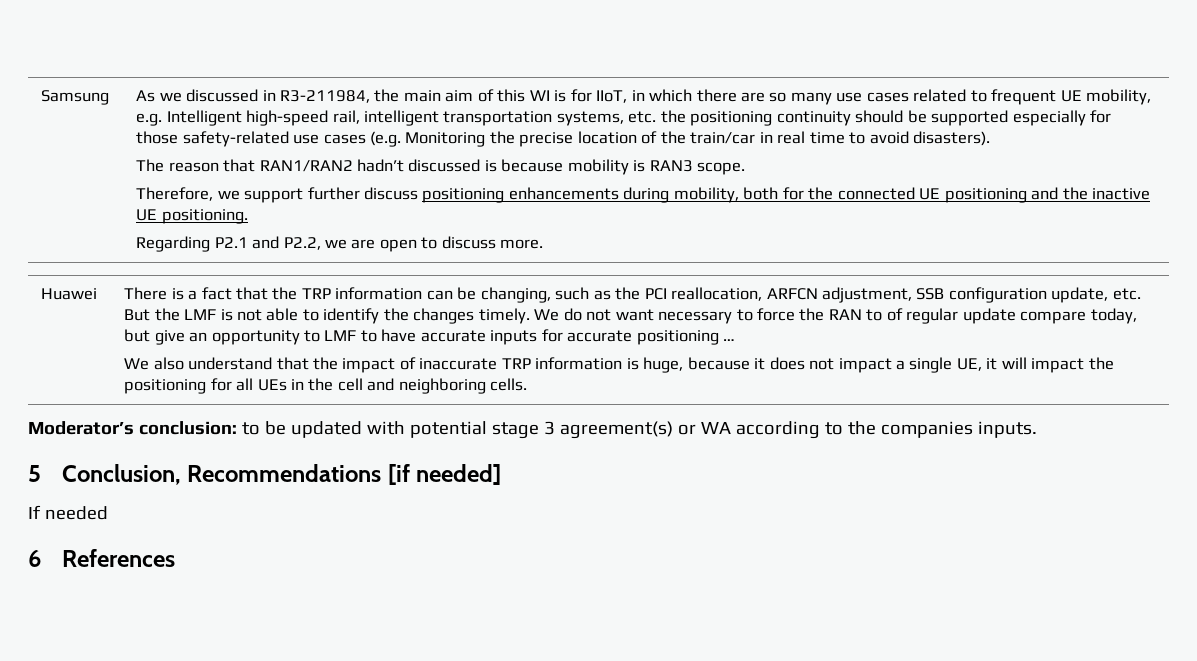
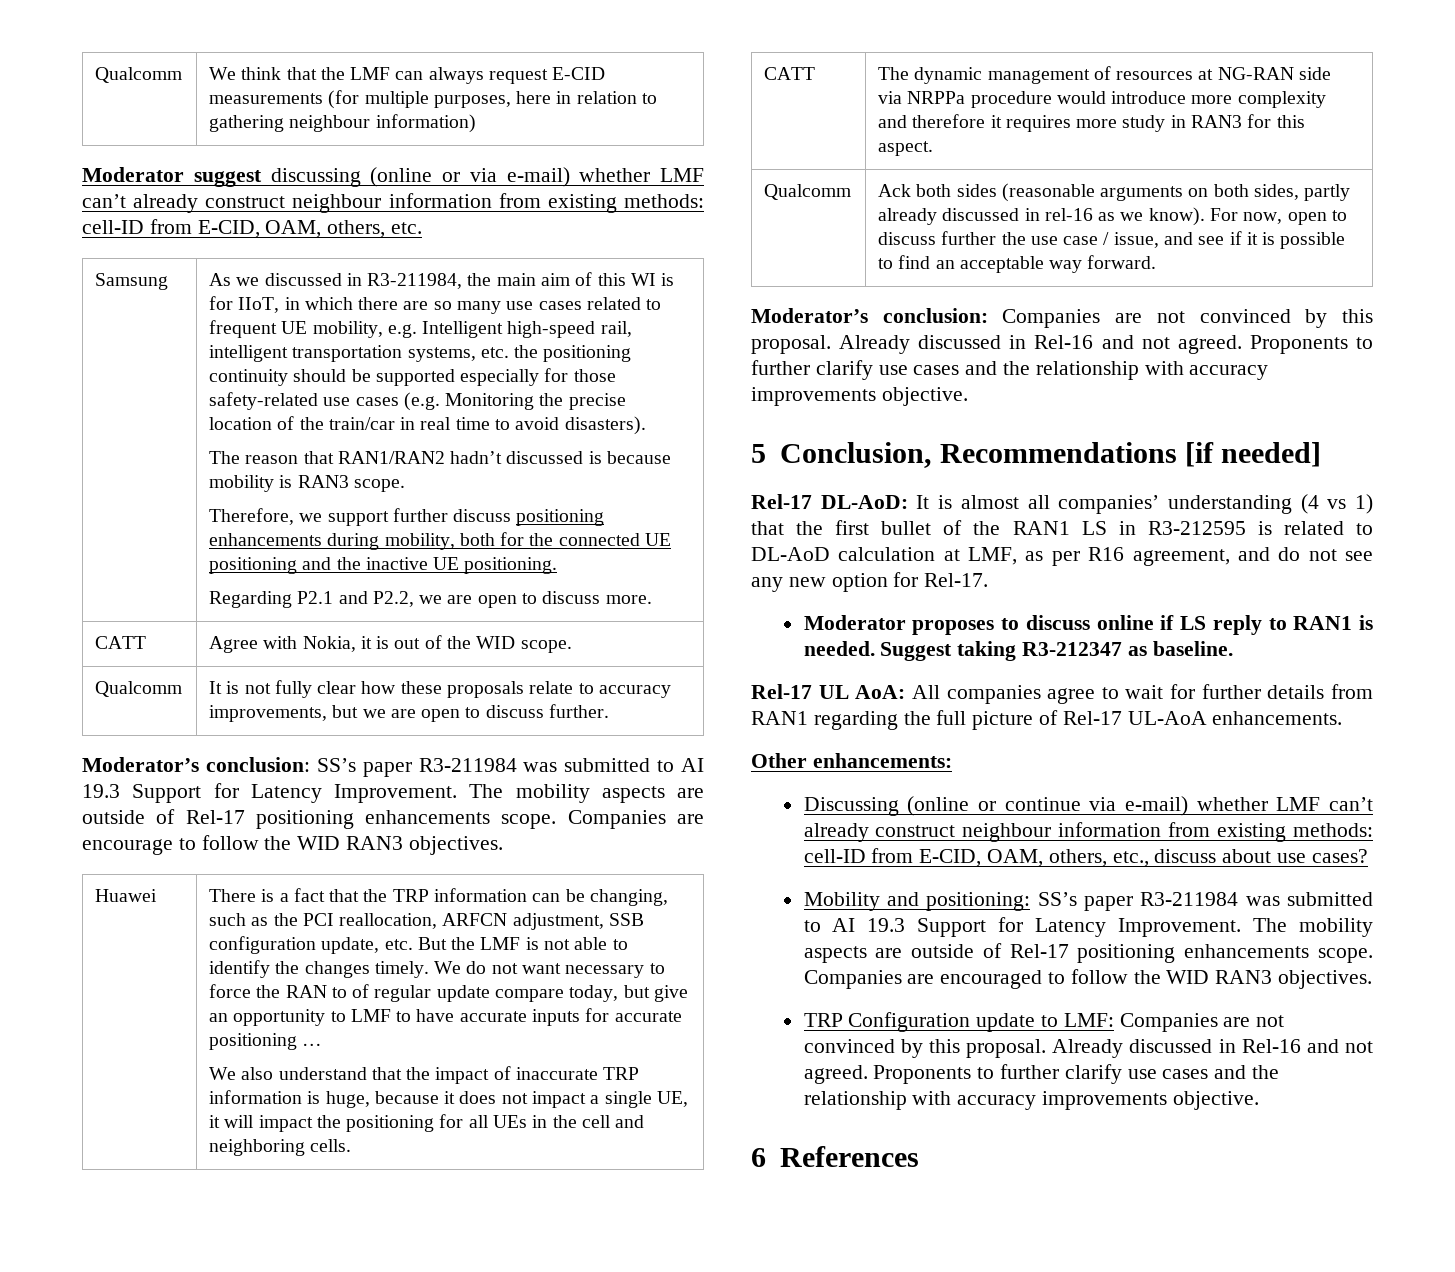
(41, 97) none -> [95,67,183,83] [209,67,606,84] [209,90,657,109] [209,114,476,133] [82,167,704,187] [82,193,704,213] [82,219,423,238] Qualcomm | We think that the LMF can always request E-CID measurements (for multiple purposes, here in relation to gathering neighbour information) // Moderator suggest discussing (online or via e-mail) whether LMF can’t already construct neighbour information from existing methods: cell-ID from E-CID, OAM, others, etc. //
(544, 244) none -> [95,636,147,649] [209,635,572,653] [95,681,183,697] [209,680,671,698] [209,704,609,722] [82,757,704,777] [82,783,704,803] [82,809,705,829] [82,835,503,855] // CATT | Agree with Nokia, it is out of the WID scope. // Qualcomm | It is not fully clear how these proposals relate to accuracy improvements, but we are open to discuss further. // Moderator’s conclusion: SS’s paper R3-211984 was submitted to AI 19.3 Support for Latency Improvement. The mobility aspects are outside of Rel-17 positioning enhancements scope. Companies are encourage to follow the WID RAN3 objectives.
[28,421,1037,439] // Moderator’s conclusion: to be updated with potential stage 3 agreement(s) or WA according to the companies inputs. -> [764,67,816,80] [878,66,1331,84] [878,91,1326,108] [878,114,1305,132] [878,141,934,156] [764,184,852,200] [878,183,1351,202] [878,207,1347,226] [878,231,1346,249] [878,255,1157,273] [751,308,1373,328] [751,335,1373,354] [751,360,1269,380] [751,387,968,406] // CATT | The dynamic management of resources at NG-RAN side via NRPPa procedure would introduce more complexity and therefore it requires more study in RAN3 for this aspect. // Qualcomm | Ack both sides (reasonable arguments on both sides, partly already discussed in rel-16 as we know). For now, open to discuss further the use case / issue, and see if it is possible to find an acceptable way forward. // Moderator’s conclusion: Companies are not convinced by this proposal. Already discussed in Rel-16 and not agreed. Proponents to further clarify use cases and the relationship with accuracy improvements objective.
[28,505,108,520] If needed -> [751,494,1373,514] [751,520,1373,535] [751,547,1373,566] [751,572,989,592] [803,615,1373,635] [803,641,1233,661] [751,684,1373,704] [751,710,1343,730] [751,753,952,768] [803,796,1373,816] [803,822,1373,842] [803,848,1368,867] [803,892,1373,911] [803,917,1373,937] [803,943,1373,963] [803,969,1372,989] [803,1012,1285,1032] [803,1039,1373,1058] [803,1064,1279,1084] [803,1091,1259,1110] Rel-17 DL-AoD: It is almost all companies’ understanding (4 vs 1) that the first bullet of the RAN1 LS in R3-212595 is related to DL-AoD calculation at LMF, as per R16 agreement, and do not see any new option for Rel-17. // Moderator proposes to discuss online if LS reply to RAN1 is needed. Suggest taking R3-212347 as baseline. // Rel-17 UL AoA: All companies agree to wait for further details from RAN1 regarding the full picture of Rel-17 UL-AoA enhancements. // Other enhancements: // Discussing (online or continue via e-mail) whether LMF can’t already construct neighbour information from existing methods: cell-ID from E-CID, OAM, others, etc., discuss about use cases? // Mobility and positioning: SS’s paper R3-211984 was submitted to AI 19.3 Support for Latency Improvement. The mobility aspects are outside of Rel-17 positioning enhancements scope. Companies are encouraged to follow the WID RAN3 objectives. // TRP Configuration update to LMF: Companies are not convinced by this proposal. Already discussed in Rel-16 and not agreed. Proponents to further clarify use cases and the relationship with accuracy improvements objective.

